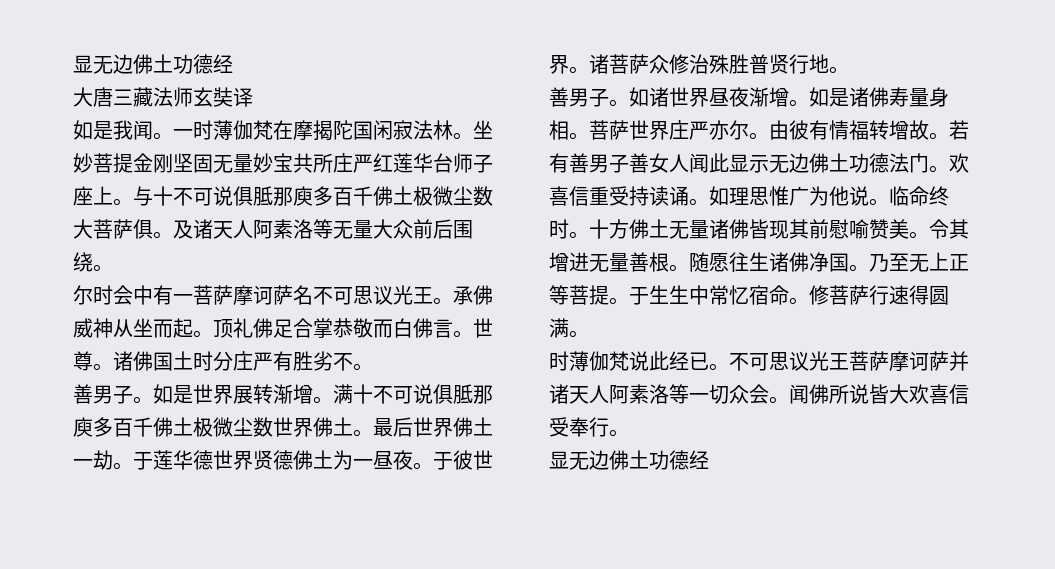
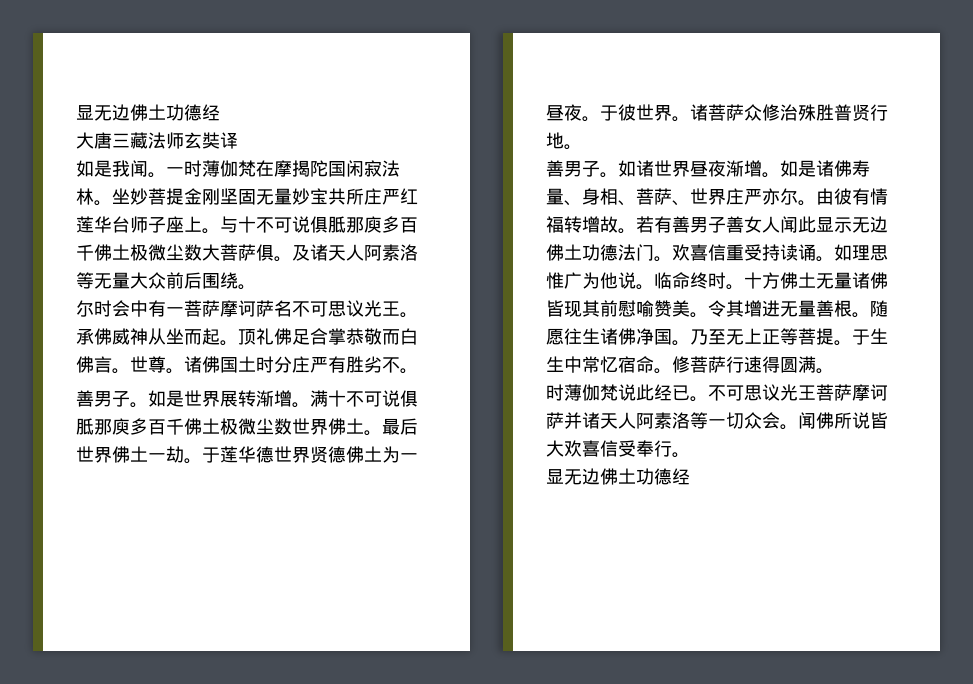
[929,87,949,107] [549,120,629,140] 身相。菩萨 -> [564,188,690,206] 、身相、菩萨、

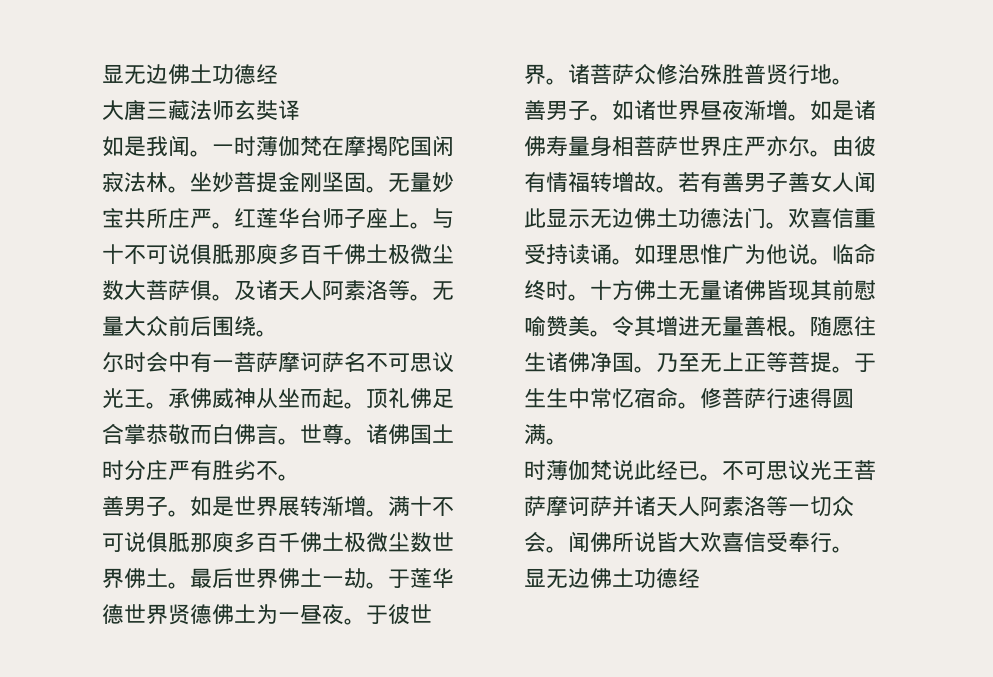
(256, 197) none -> [366,186,388,193] 。
(400, 197) none -> [212,222,234,229] 。
(94, 280) none -> [410,294,432,301] 。
[564,188,690,206] 、身相、菩萨、 -> [590,136,678,157] 身相菩萨

